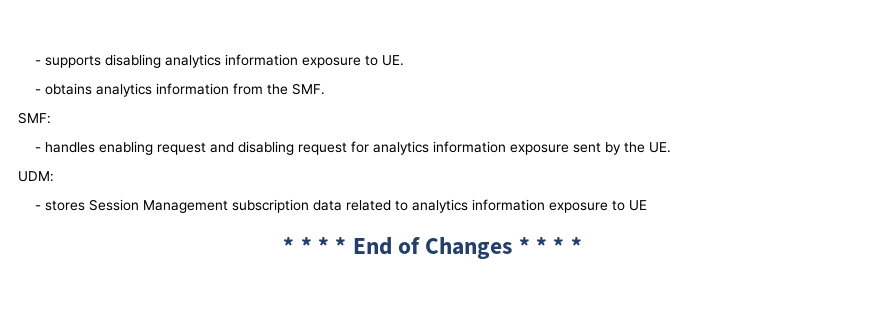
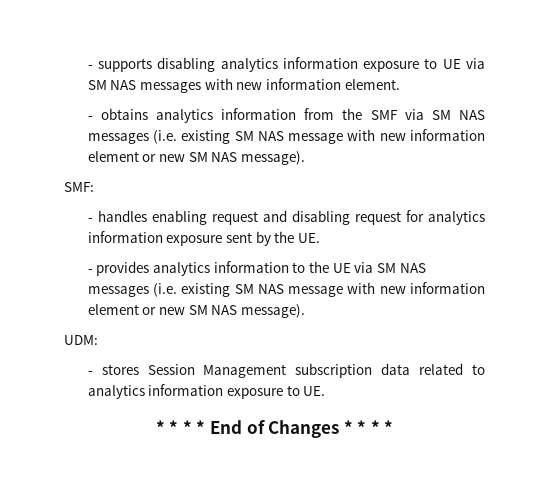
[382,55,405,66] UE. -> [442,58,485,69] [87,78,400,93] UE via SM NAS messages with new information element.
[292,83,326,95] SMF. -> [370,109,485,120] [87,129,485,144] [87,151,305,165] SMF via SM NAS messages (i.e. existing SM NAS message with new information element or new SM NAS message).
(672, 147) none -> [87,261,426,276] [87,282,485,297] [87,304,305,318] // - provides analytics information to the UE via SM NAS messages (i.e. existing SM NAS message with new information element or new SM NAS message).
[629,200,648,211] UE -> [303,386,326,396] UE.

